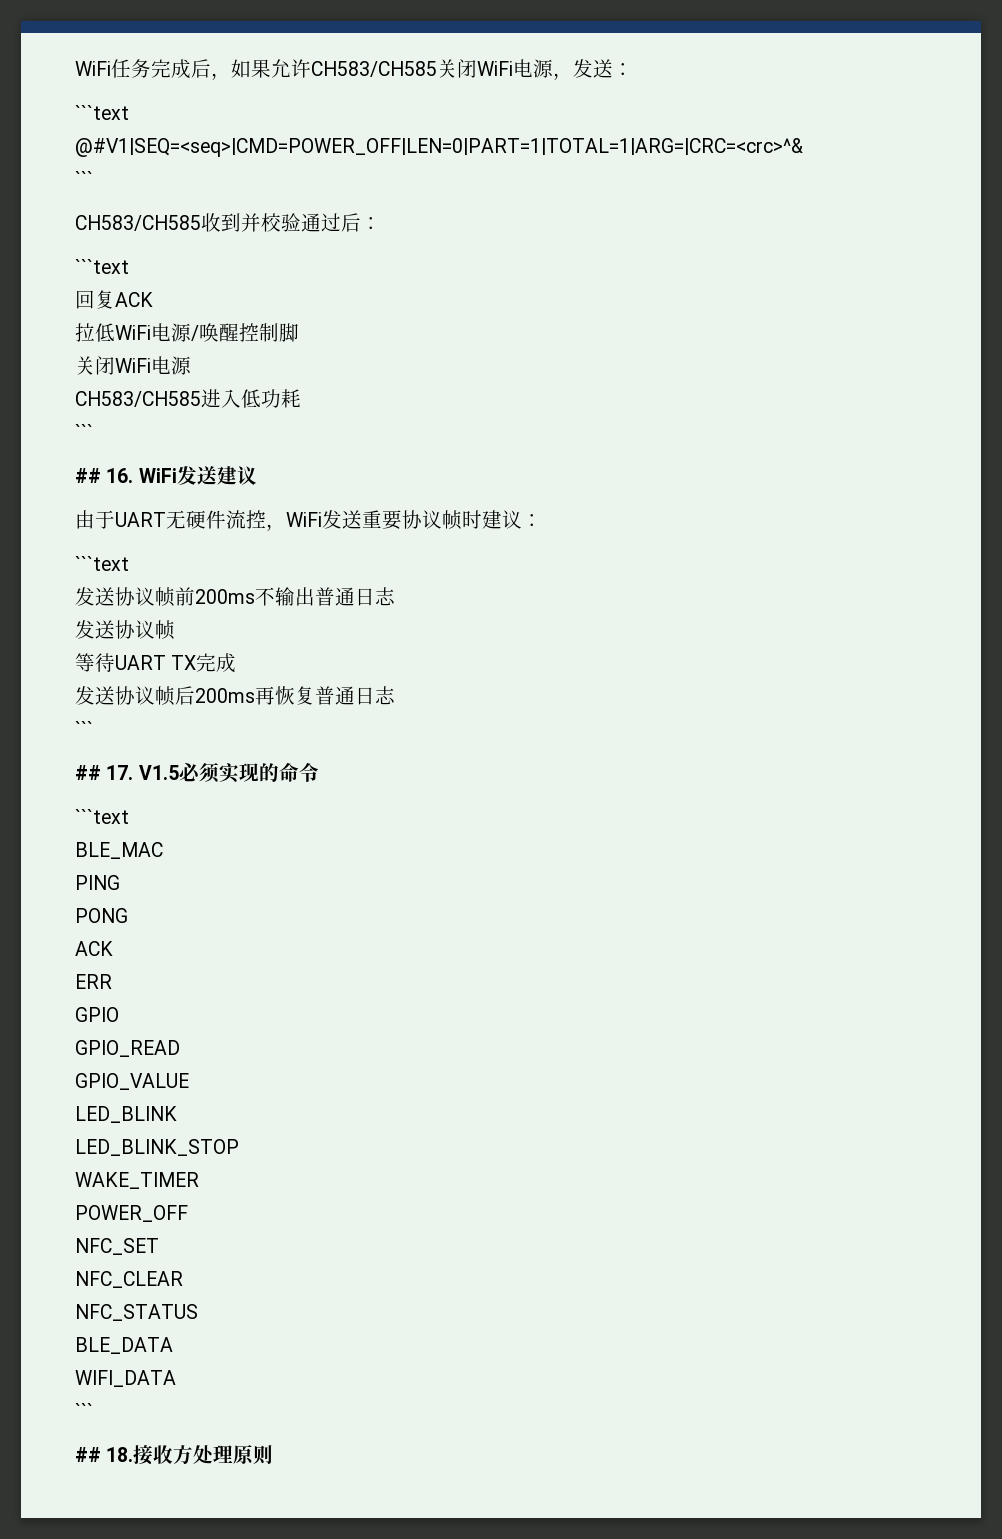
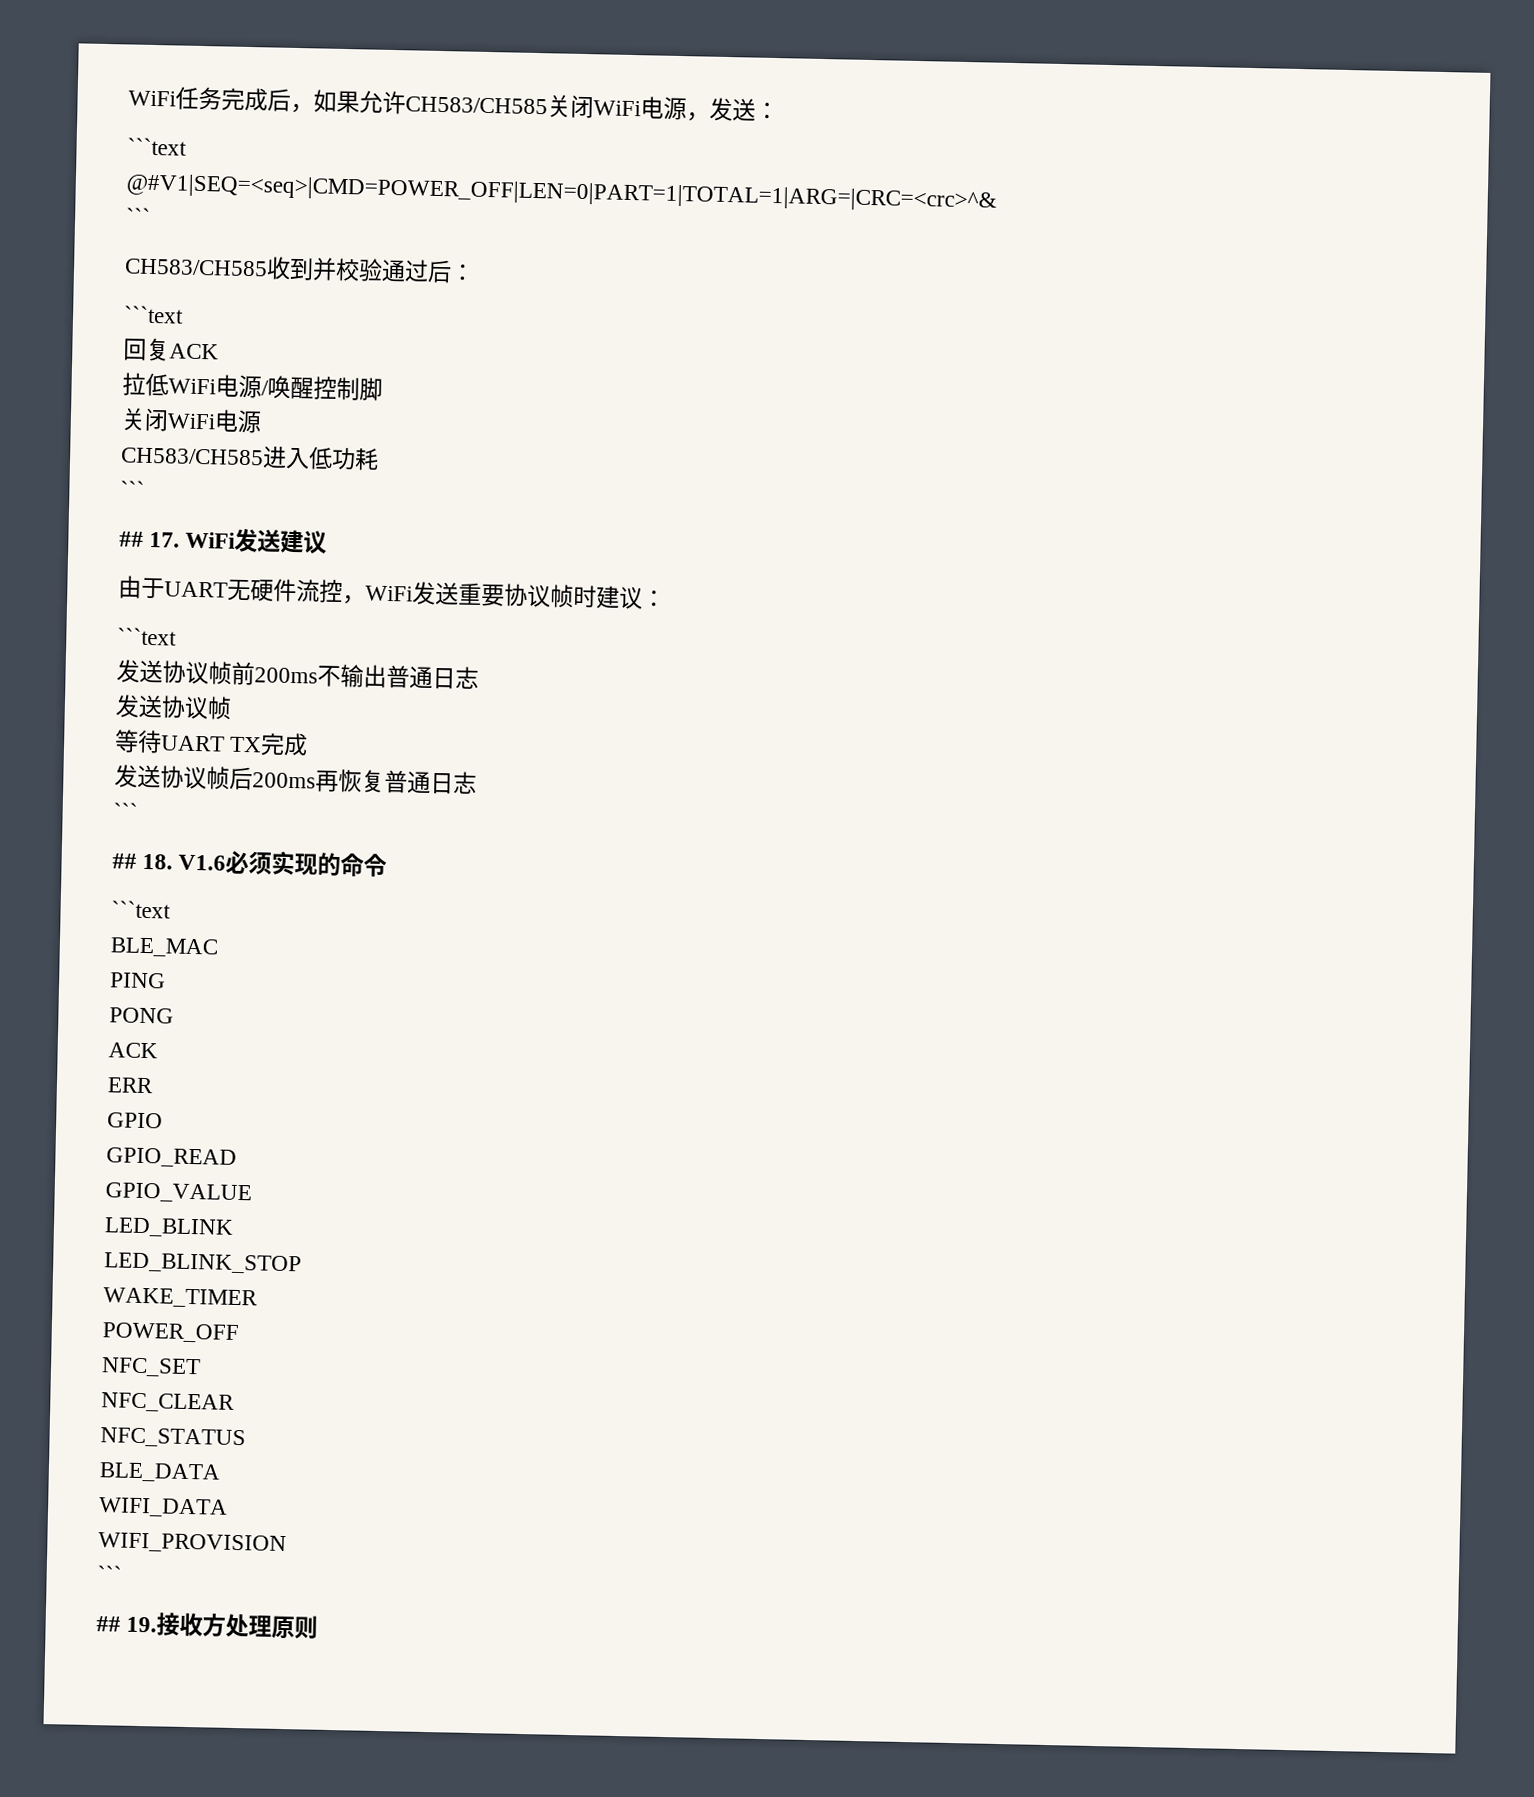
[106,468,134,483] 16. -> [149,531,181,548] 17.
[106,765,179,780] 17. V1.5 -> [142,853,227,871] 18. V1.6
[75,1403,93,1418] [75,1447,134,1462] // ``` // ## 18. -> [98,1532,287,1555] [97,1565,122,1583] [96,1616,158,1633] // WIFI_PROVISION // ``` // ## 19.

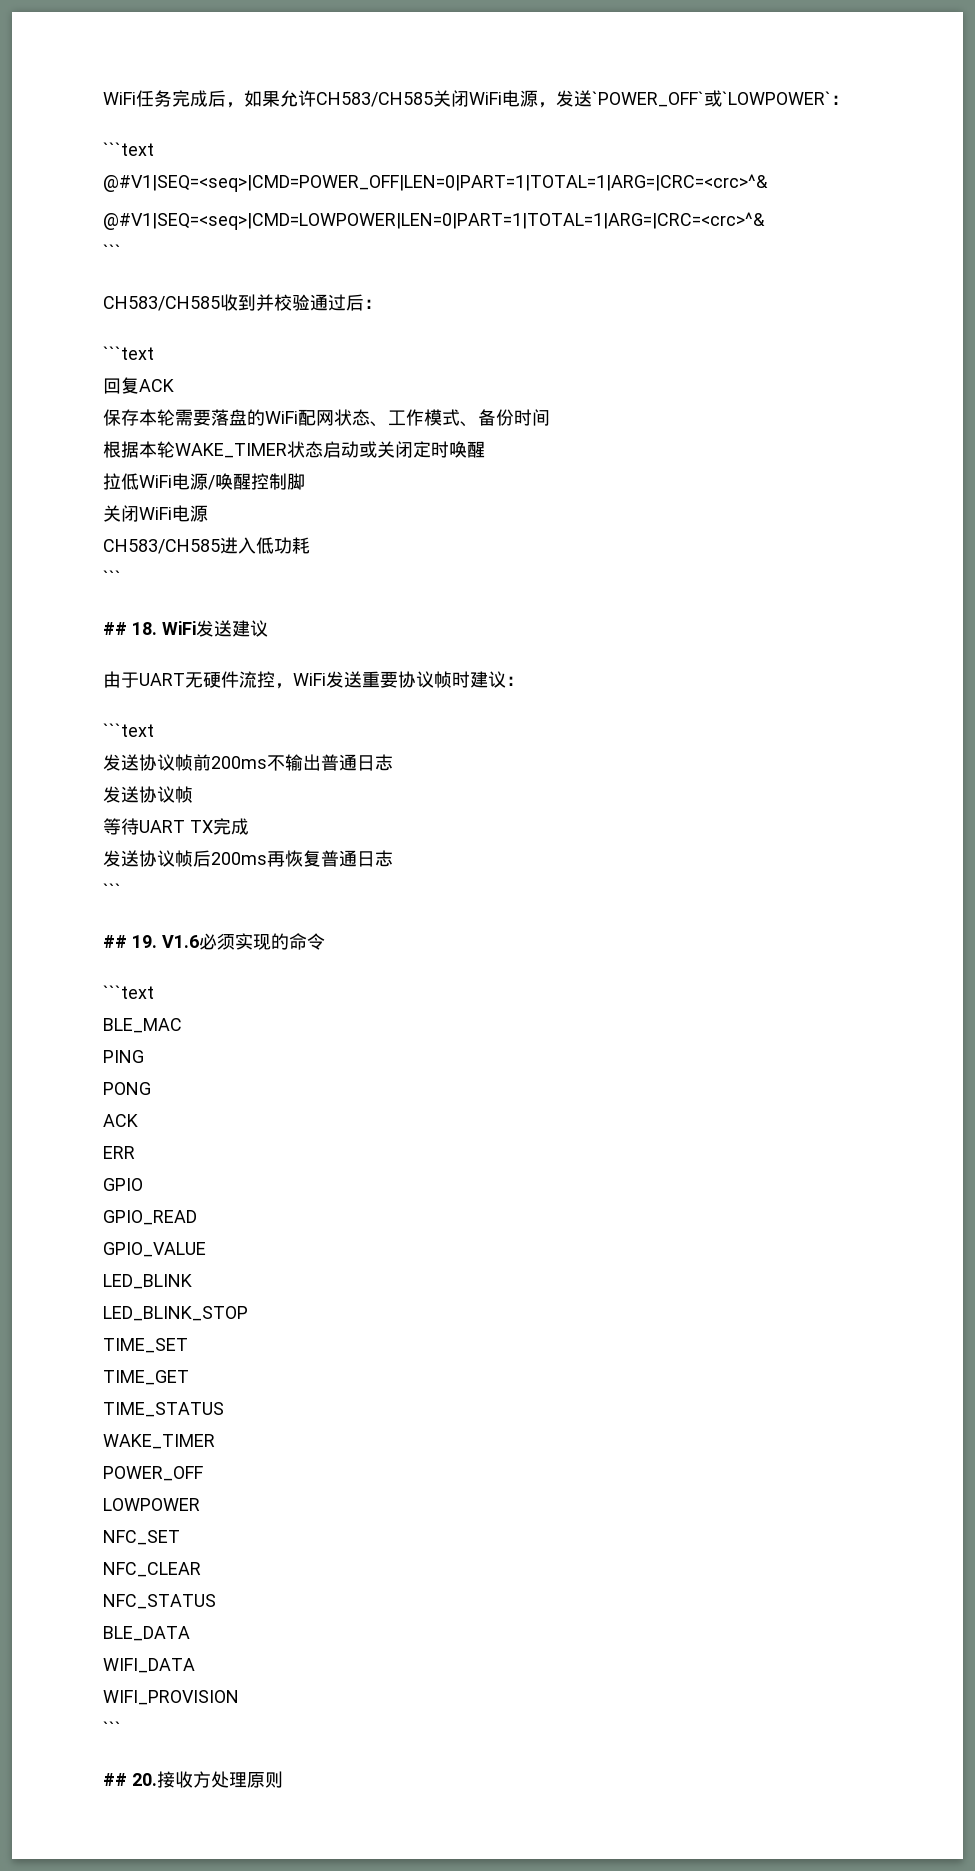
(756, 110) none -> [592,90,831,107] `POWER_OFF`或`LOWPOWER`
(997, 193) none -> [103,212,765,230] // @#V1|SEQ=<seq>|CMD=LOWPOWER|LEN=0|PART=1|TOTAL=1|ARG=|CRC=<crc>^&
(219, 351) none -> [103,409,550,427] [103,441,485,458] // 保存本轮需要落盘的WiFi配网状态、工作模式、备份时间 // 根据本轮WAKE_TIMER状态启动或关闭定时唤醒
[149,531,181,548] 17. -> [131,622,157,635] 18.
[142,853,174,870] 18. -> [131,935,157,948] 19.
(302, 1263) none -> [103,1338,188,1353] [103,1370,189,1385] [103,1402,224,1417] // TIME_SET // TIME_GET // TIME_STATUS
(239, 1333) none -> [103,1498,200,1511] // LOWPOWER
[126,1616,158,1633] 19. -> [131,1773,157,1786] 20.

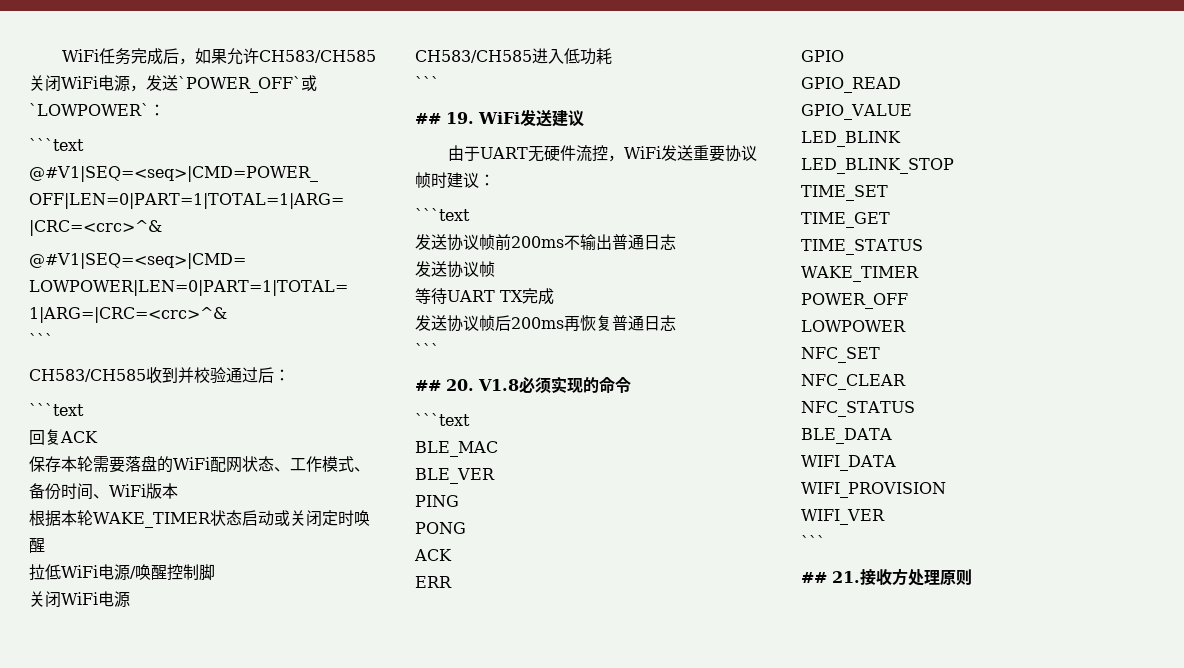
(550, 417) none -> [93,483,178,499] 、WiFi版本
[131,622,157,635] 18. -> [446,112,474,124] 19.
[131,935,199,948] 19. V1.6 -> [446,379,519,391] 20. V1.8
(182, 1025) none -> [415,468,495,484] // BLE_VER
[103,1721,121,1735] [103,1773,157,1786] // ``` // ## 20. -> [801,509,885,525] [801,535,825,548] [801,571,860,583] // WIFI_VER // ``` // ## 21.

